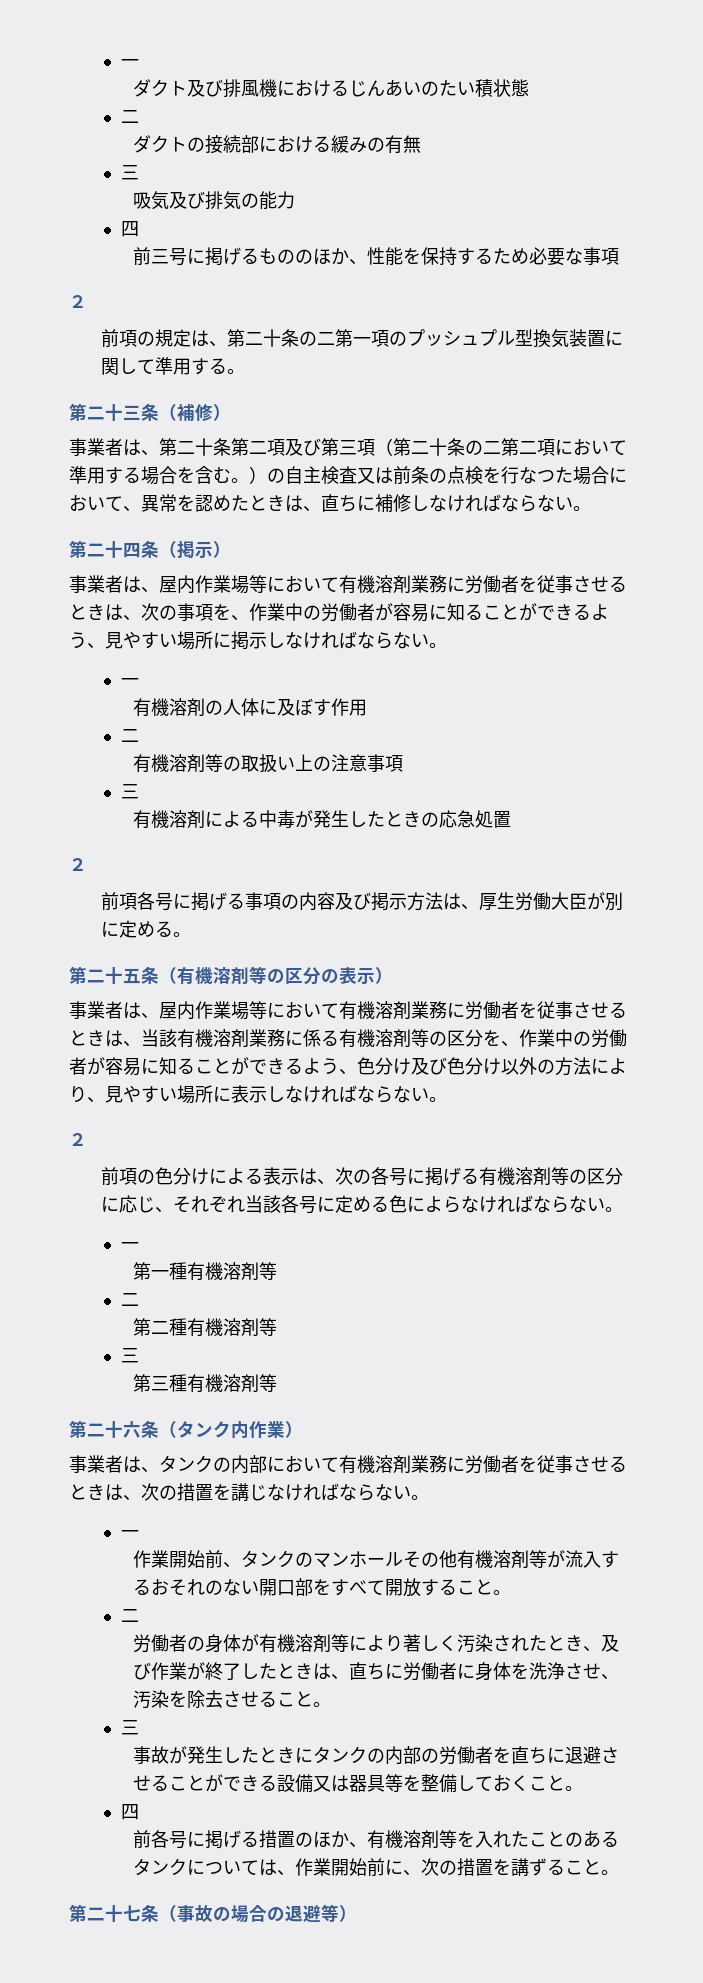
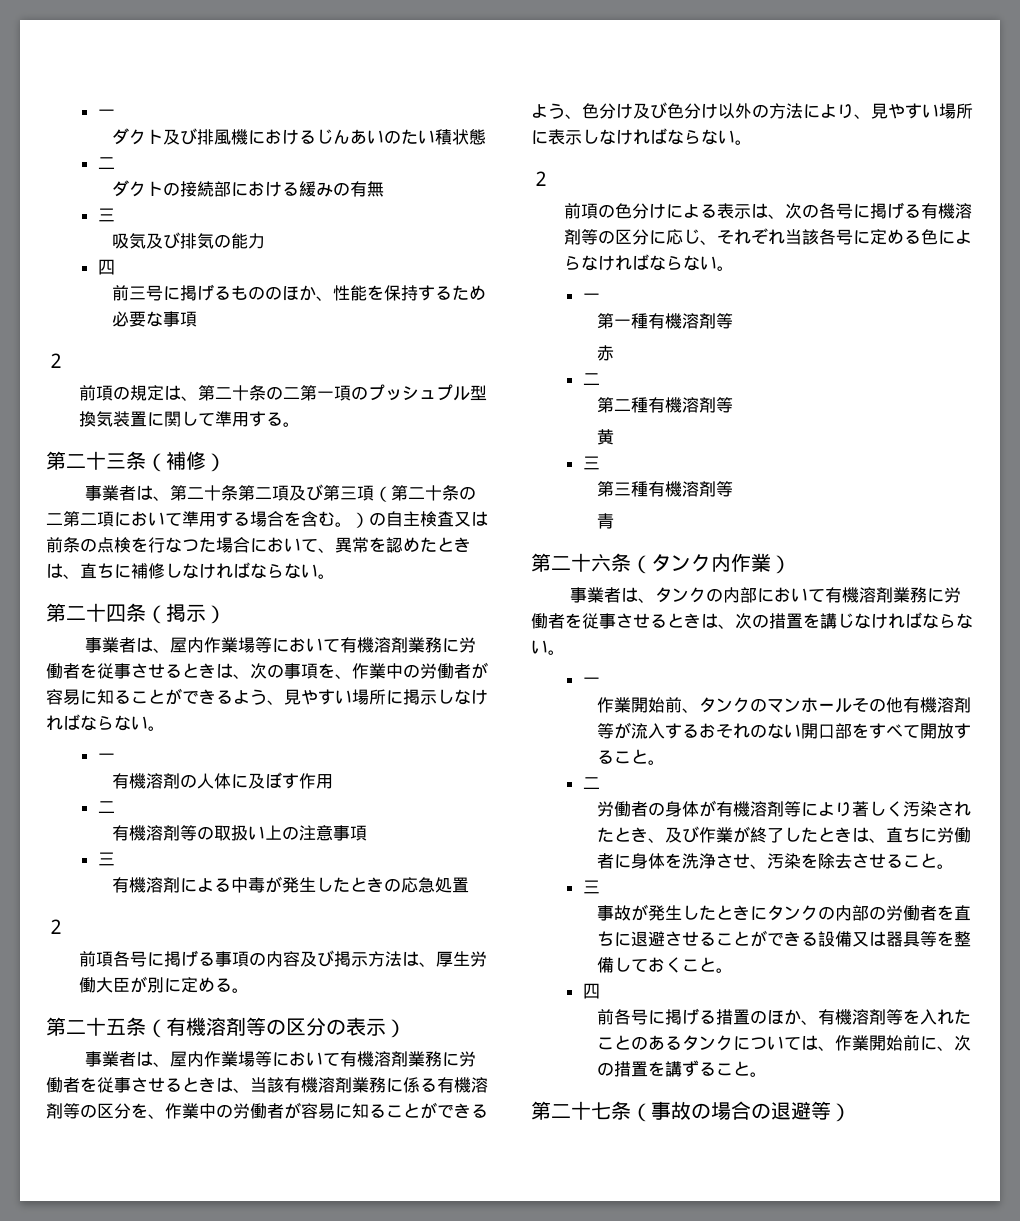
(277, 1271) none -> [596,345,614,361] // 赤
(277, 1327) none -> [596,429,614,445] // 黄
(277, 1383) none -> [596,513,614,529] // 青

